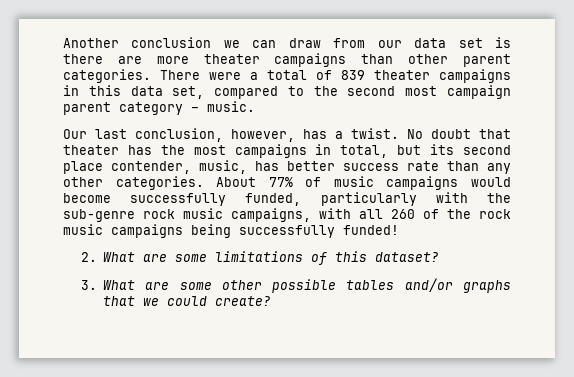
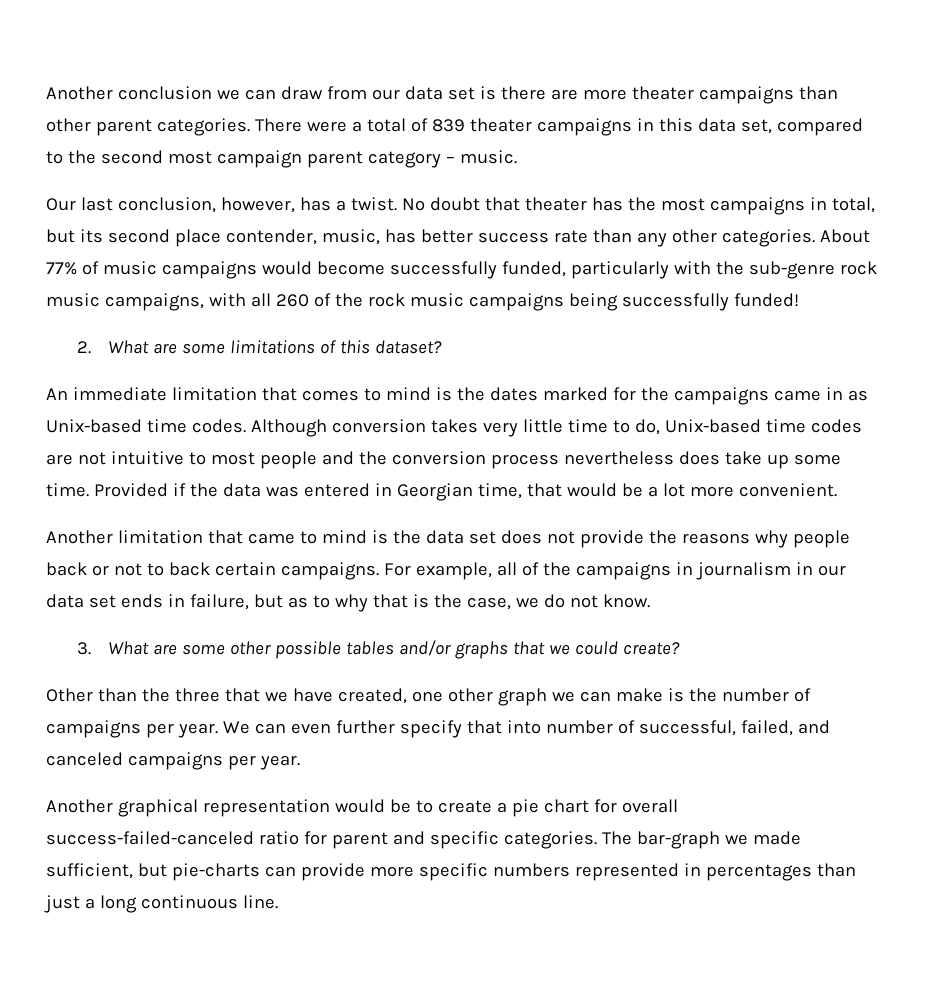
(440, 257) none -> [46,387,868,405] [46,419,862,437] [46,451,841,469] [46,483,837,501] [46,530,850,548] [46,562,846,580] [46,594,650,612] // An immediate limitation that comes to mind is the dates marked for the campaigns came in as Unix-based time codes. Although conversion takes very little time to do, Unix-based time codes are not intuitive to most people and the conversion process nevertheless does take up some time. Provided if the data was entered in Georgian time, that would be a lot more convenient. // Another limitation that came to mind is the data set does not provide the reasons why people back or not to back certain campaigns. For example, all of the campaigns in journalism in our data set ends in failure, but as to why that is the case, we do not know.
(272, 301) none -> [46,688,811,706] [46,720,830,738] [46,752,300,770] [46,799,678,817] [46,831,801,849] [46,863,856,881] [44,895,278,913] // Other than the three that we have created, one other graph we can make is the number of campaigns per year. We can even further specify that into number of successful, failed, and canceled campaigns per year. // Another graphical representation would be to create a pie chart for overall success-failed-canceled ratio for parent and specific categories. The bar-graph we made sufficient, but pie-charts can provide more specific numbers represented in percentages than just a long continuous line.

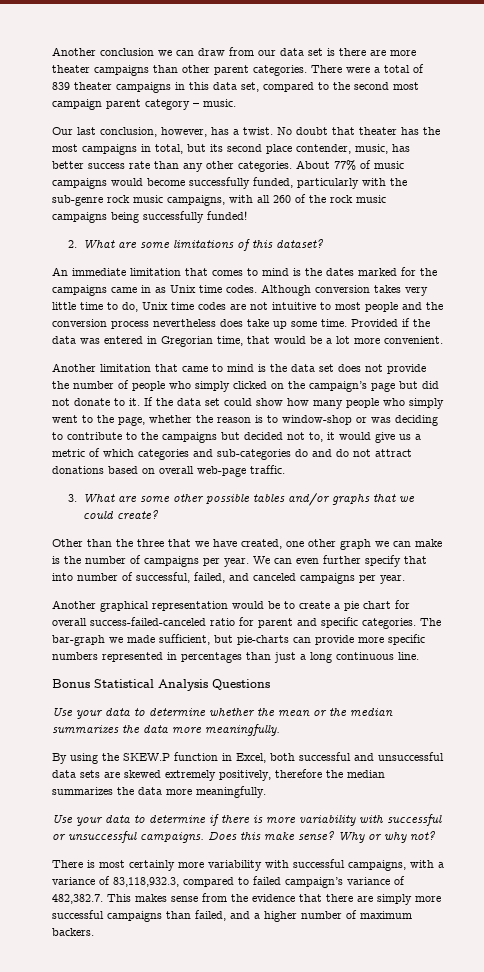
[46,419,142,433] Unix-based -> [170,285,196,293] Unix
[664,419,761,433] Unix-based -> [142,302,168,310] Unix
[396,483,473,501] Georgian -> [161,336,213,347] Gregorian
[681,530,850,548] [46,562,846,580] [46,594,650,612] reasons why people back or not to back certain campaigns. For example, all of the campaigns in journalism in our data set ends in failure, but as to why that is the case, we do not know. -> [73,380,439,392] [52,397,444,409] [52,415,438,426] [52,432,421,443] [52,448,412,460] [52,465,285,477] number of people who simply clicked on the campaign’s page but did not donate to it. If the data set could show how many people who simply went to the page, whether the reason is to window-shop or was deciding to contribute to the campaigns but decided not to, it would give us a metric of which categories and sub-categories do and do not attract donations based on overall web-page traffic.
(278, 902) none -> [52,679,270,691] [52,708,393,719] [52,724,280,736] [52,752,444,764] [52,769,385,781] [52,786,266,798] [52,814,442,826] [52,831,435,843] [52,859,444,871] [52,876,405,888] [52,893,441,905] [52,910,412,922] [52,928,94,936] // Bonus Statistical Analysis Questions // Use your data to determine whether the mean or the median summarizes the data more meaningfully. // By using the SKEW.P function in Excel, both successful and unsuccessful data sets are skewed extremely positively, therefore the median summarizes the data more meaningfully. // Use your data to determine if there is more variability with successful or unsuccessful campaigns. Does this make sense? Why or why not? // There is most certainly more variability with successful campaigns, with a variance of 83,118,932.3, compared to failed campaign’s variance of 482,382.7. This makes sense from the evidence that there are simply more successful campaigns than failed, and a higher number of maximum backers.

